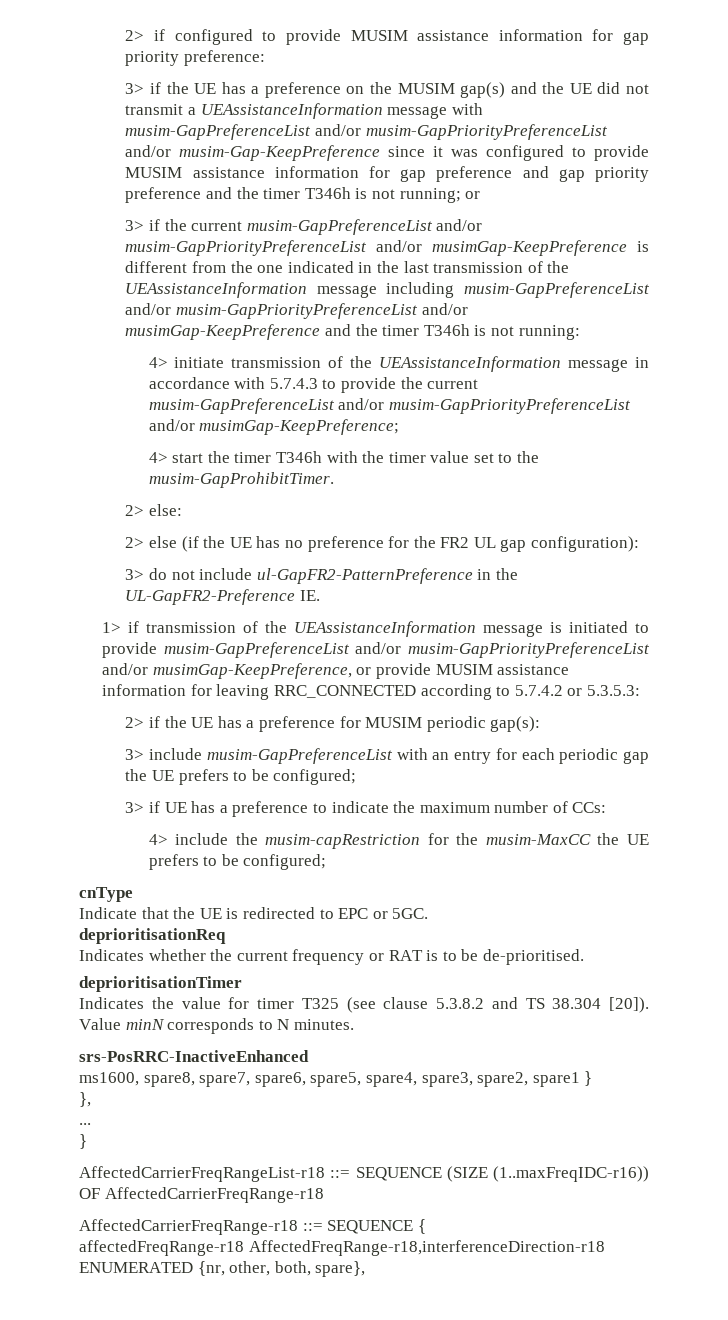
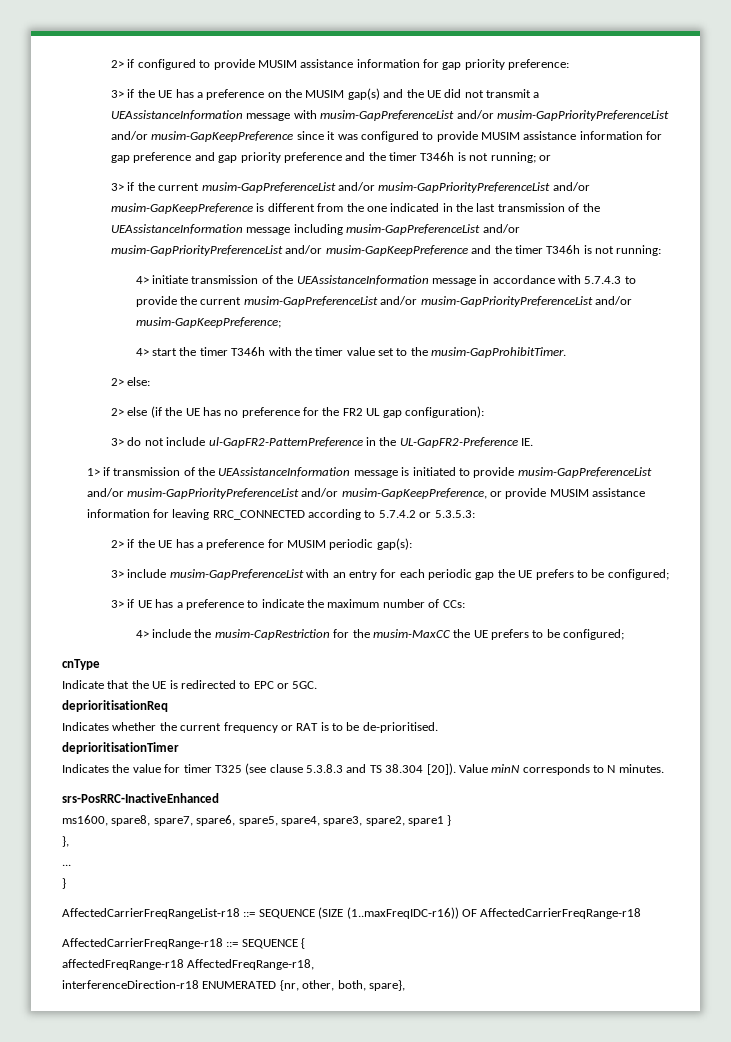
[179,145,381,161] musim-Gap-KeepPreference -> [151,131,294,142] musim-GapKeepPreference
[432,240,628,256] musimGap-KeepPreference -> [111,203,254,214] musim-GapKeepPreference
[125,324,321,340] musimGap-KeepPreference -> [325,245,468,256] musim-GapKeepPreference
[199,419,400,435] musimGap-KeepPreference; -> [135,317,281,328] musim-GapKeepPreference;
[152,663,352,679] musimGap-KeepPreference, -> [341,488,487,499] musim-GapKeepPreference,
[265,834,421,849] musim-capRestriction -> [214,629,330,640] musim-CapRestriction
[436,998,484,1009] 5.3.8.2 -> [306,764,343,773] 5.3.8.3
[248,1240,605,1256] AffectedFreqRange-r18,interferenceDirection-r18 -> [187,959,315,970] [62,980,199,989] AffectedFreqRange-r18, // interferenceDirection-r18

